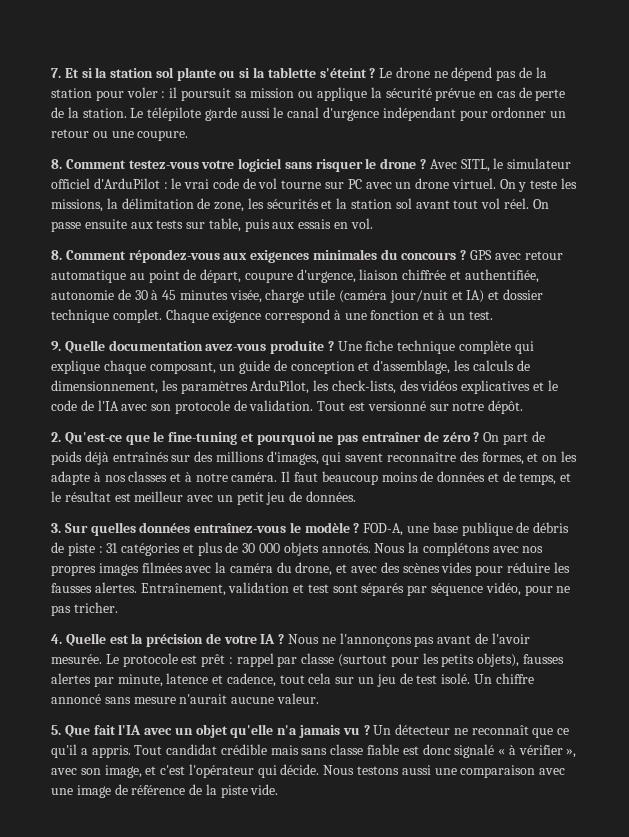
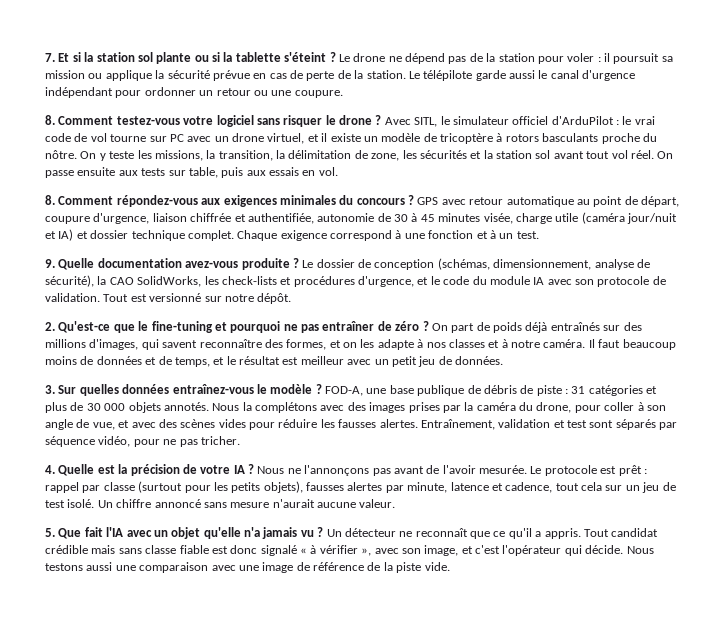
[451,178,496,189] virtuel. -> [267,133,657,144] [45,150,77,159] virtuel, et il existe un modèle de tricoptère à rotors basculants proche du nôtre.
(118, 203) none -> [218,150,285,161] transition, la
[337,340,534,354] [51,360,530,374] [51,380,558,394] [51,400,119,411] Une fiche technique complète qui explique chaque composant, un guide de conception et d'assemblage, les calculs de dimensionnement, les paramètres ArduPilot, les check-lists, des vidéos explicatives et le code de l'IA -> [302,258,650,270] [45,275,545,287] Le dossier de conception (schémas, dimensionnement, analyse de sécurité), la CAO SolidWorks, les check-lists et procédures d'urgence, et le code du module IA
[522,546,544,553] [51,562,333,576] nos propres images filmées avec la caméra du drone, -> [347,402,666,413] [45,419,115,430] des images prises par la caméra du drone, pour coller à son angle de vue,

